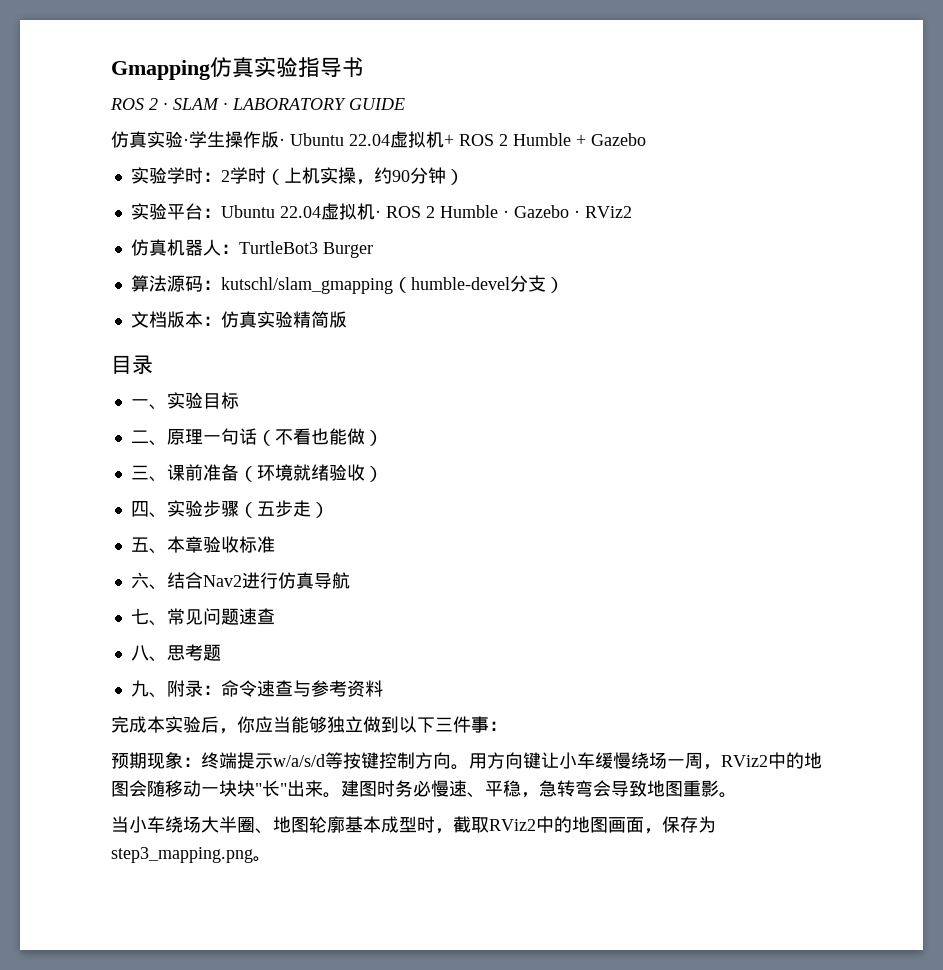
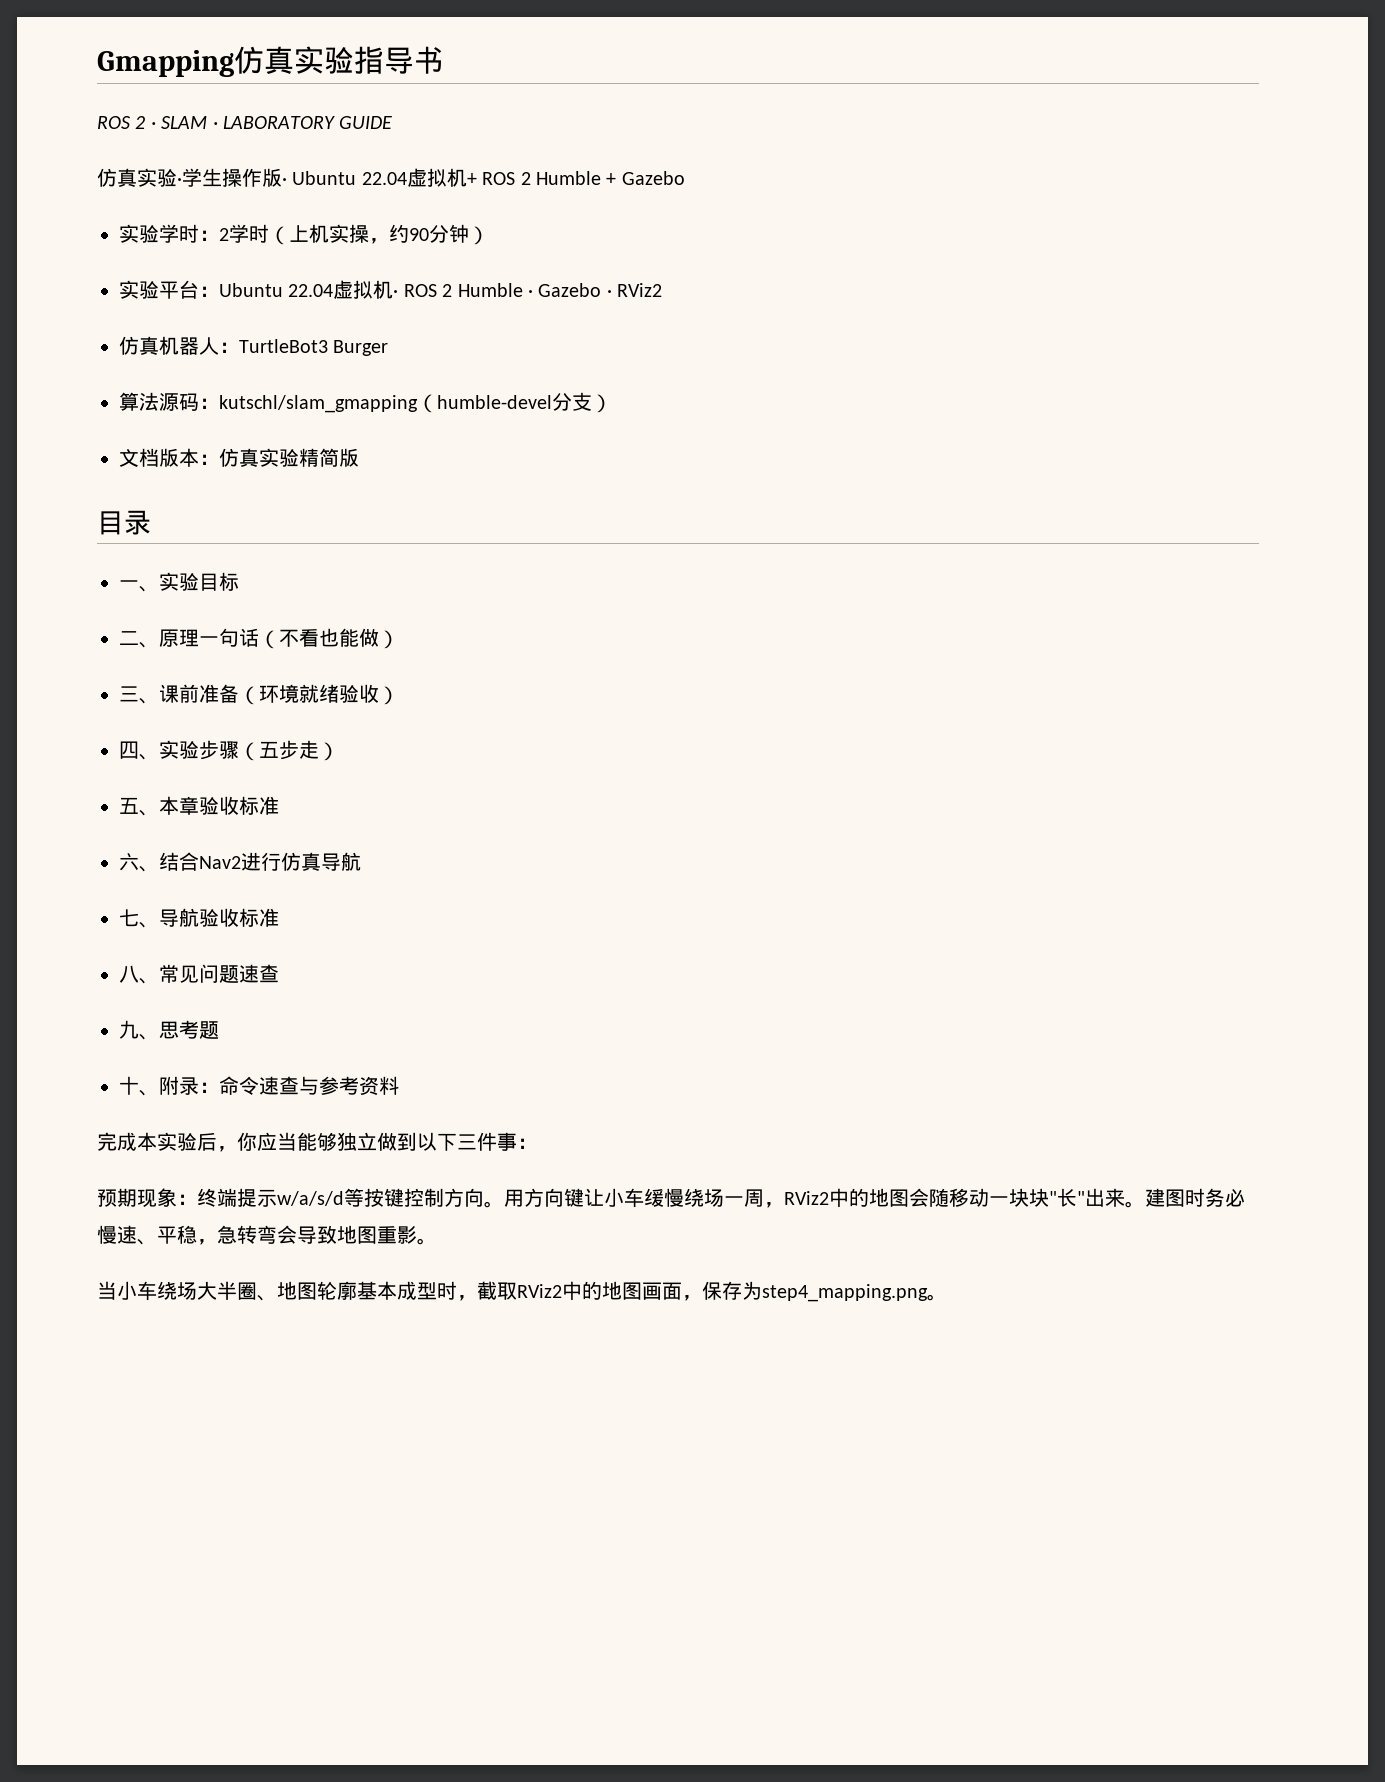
(167, 623) none -> [159,908,279,927] [119,965,159,984] 导航验收标准 // 八、
[130,645,149,661] 八 -> [119,1020,139,1039] 九
[130,680,149,697] 九 -> [119,1076,139,1095] 十
[111,847,253,863] step3_mapping.png -> [762,1284,928,1302] step4_mapping.png

